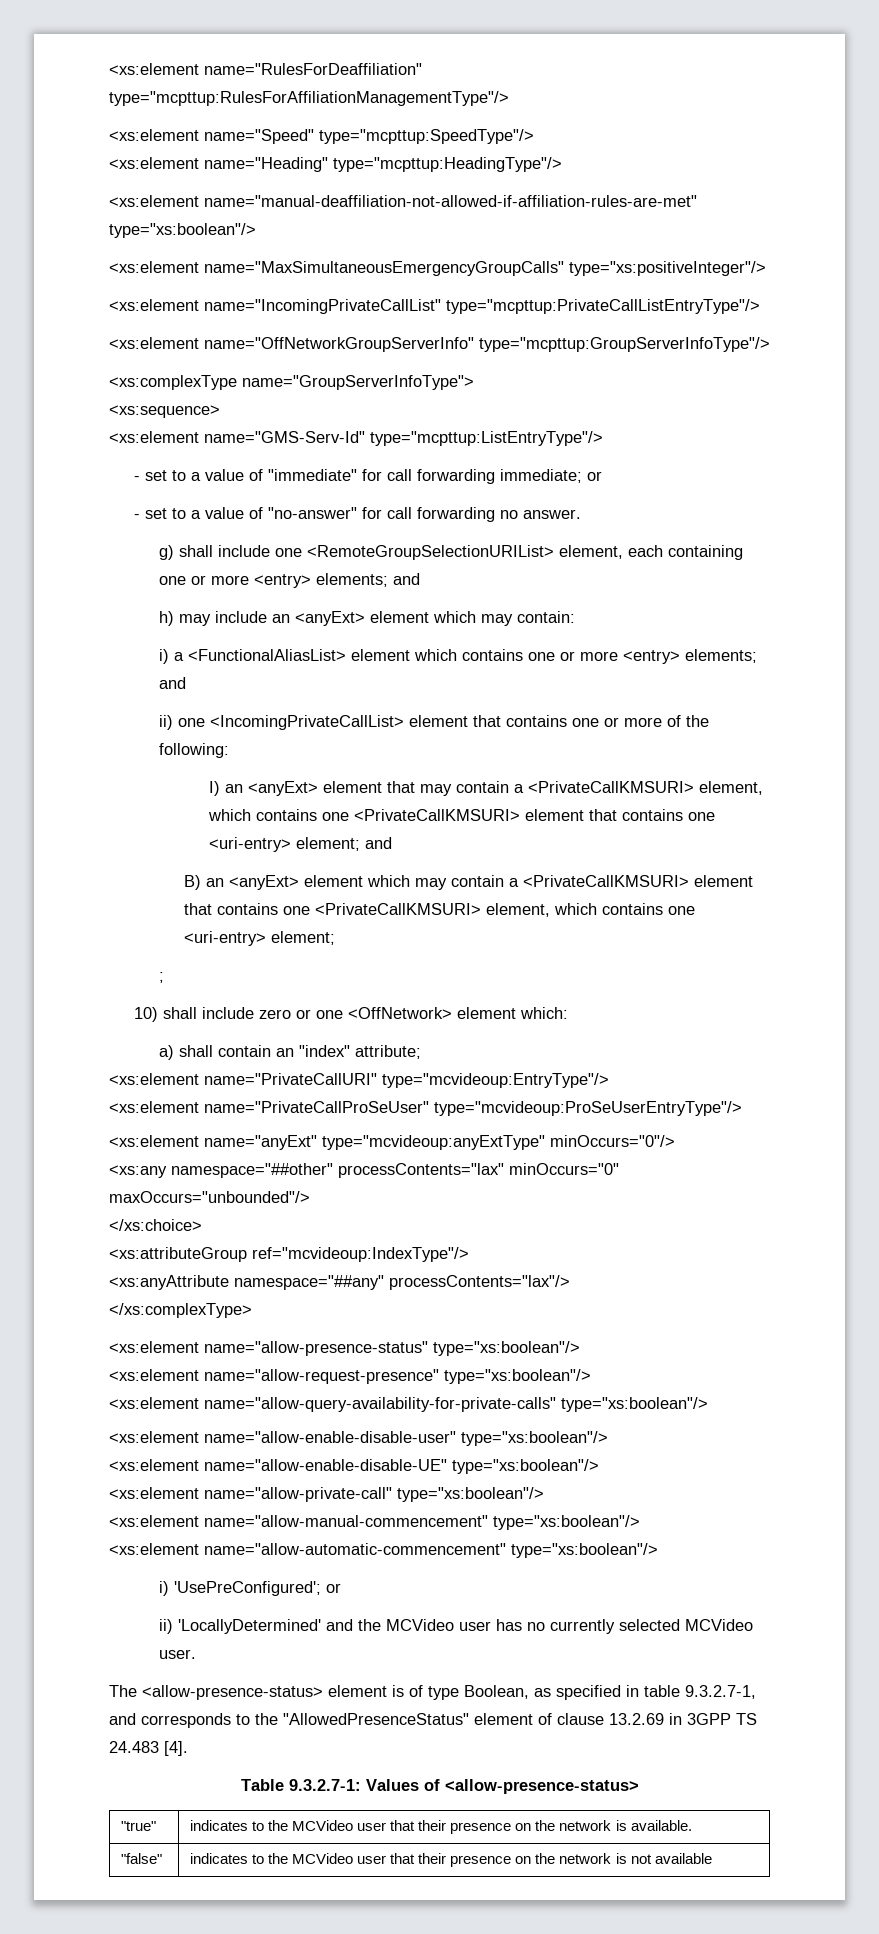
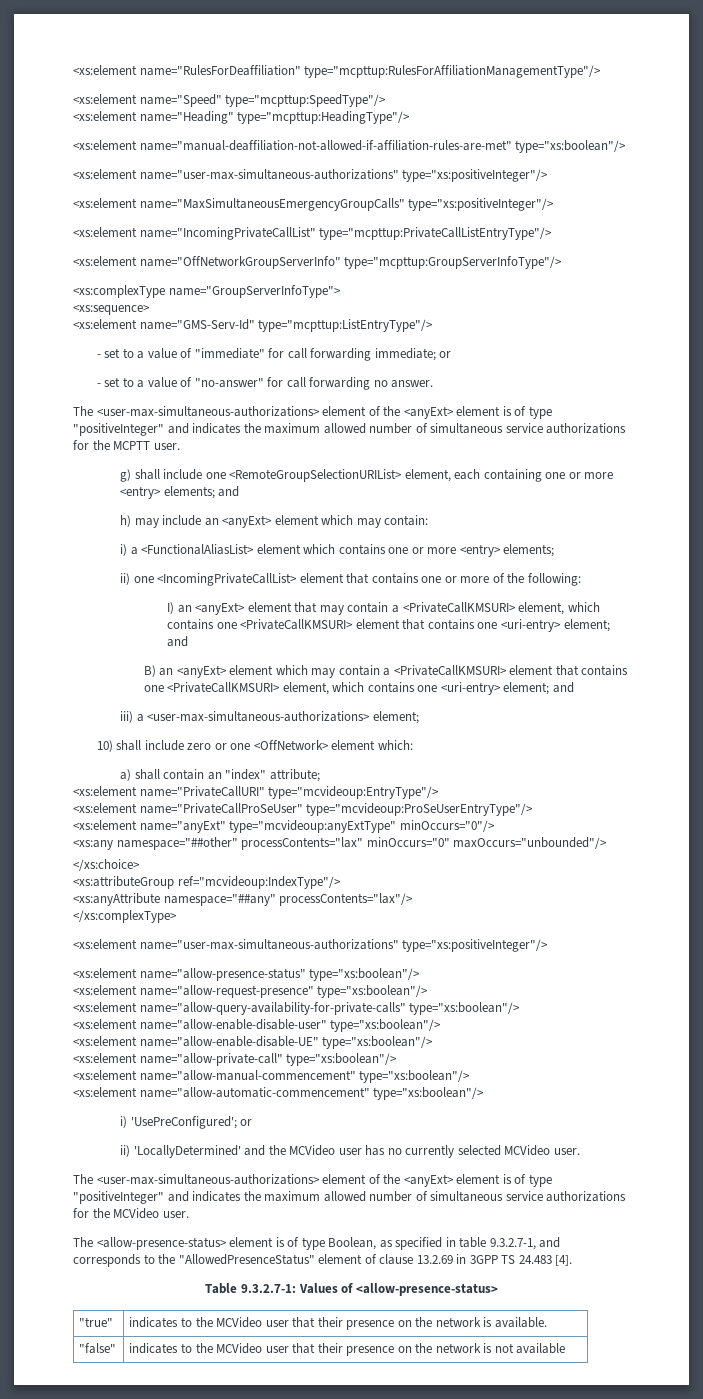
(256, 230) none -> [73,169,549,182] // <xs:element name="user-max-simultaneous-authorizations" type="xs:positiveInteger"/>
(581, 514) none -> [73,406,552,419] [73,423,627,436] [73,440,180,450] // The <user-max-simultaneous-authorizations> element of the <anyExt> element is of type "positiveInteger" and indicates the maximum allowed number of simultaneous service authorizations for the MCPTT user.
[158,677,186,689] and -> (555, 550) none
[158,972,164,983] // ; -> [552,682,574,693] [120,711,419,724] and // iii) a <user-max-simultaneous-authorizations> element;
(252, 1310) none -> [73,939,549,952] // <xs:element name="user-max-simultaneous-authorizations" type="xs:positiveInteger"/>
(196, 1654) none -> [73,1174,552,1187] [73,1191,627,1204] [73,1208,189,1219] // The <user-max-simultaneous-authorizations> element of the <anyExt> element is of type "positiveInteger" and indicates the maximum allowed number of simultaneous service authorizations for the MCVideo user.

